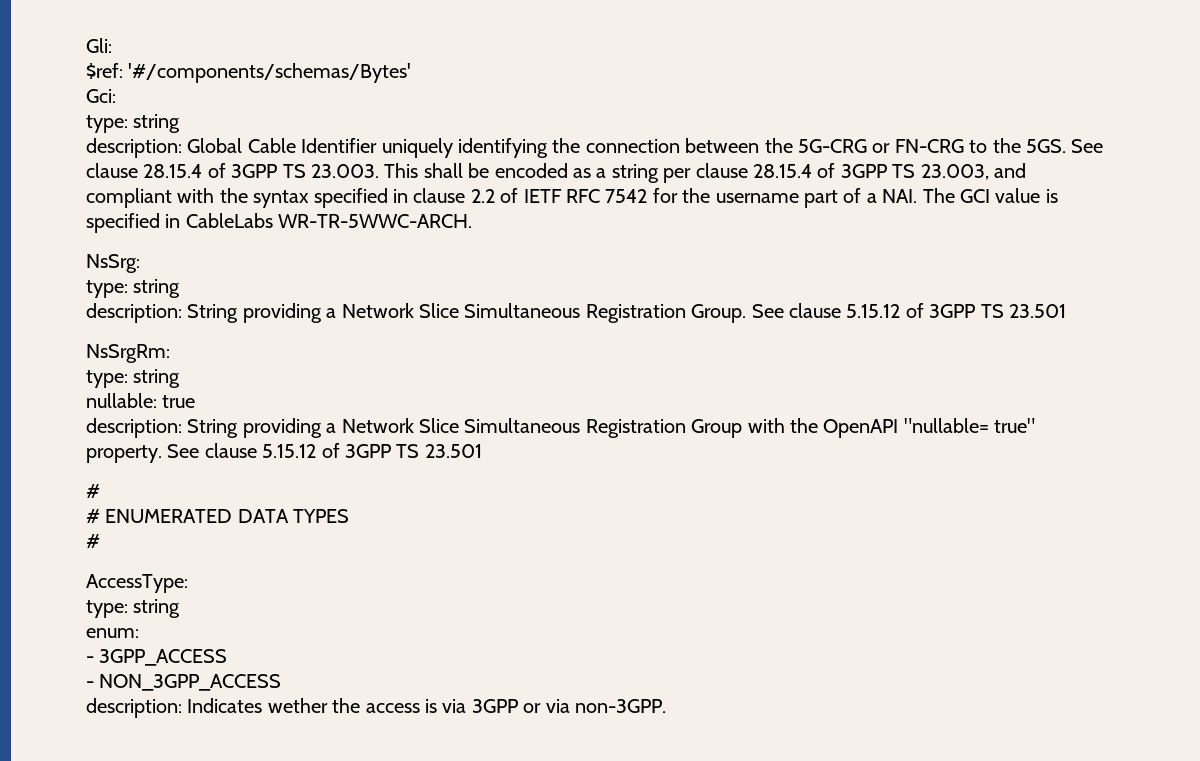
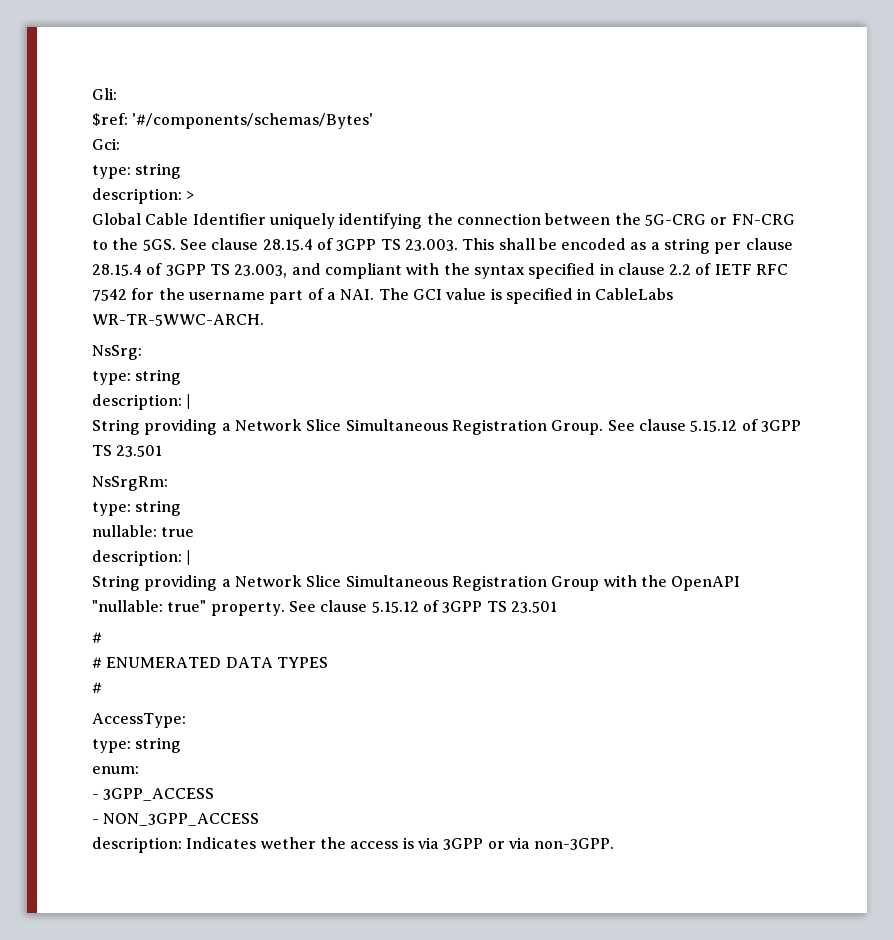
(182, 148) none -> [186,191,195,200] > //
(182, 313) none -> [186,394,192,409] | //
(182, 428) none -> [186,550,192,565] | //
[903,418,989,433] "nullable= -> [92,600,163,612] "nullable:

